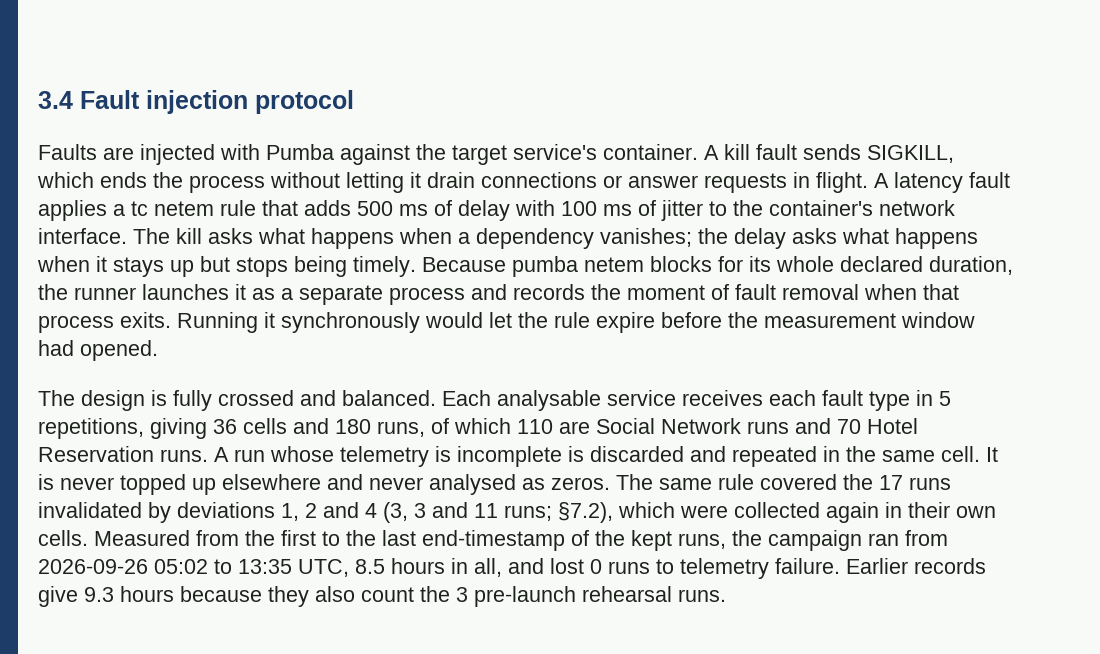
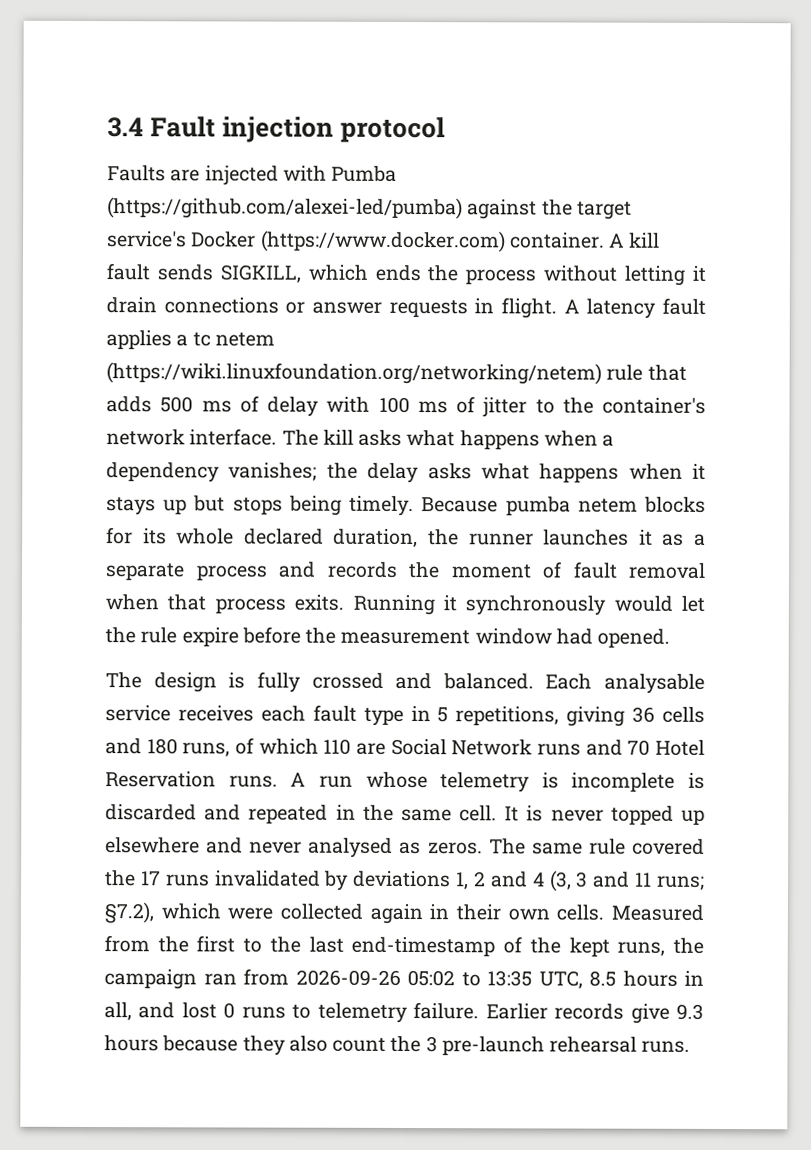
(334, 152) none -> [107,197,463,220] (https://github.com/alexei-led/pumba)
(597, 152) none -> [191,230,506,253] Docker (https://www.docker.com)
(214, 208) none -> [106,362,602,385] (https://wiki.linuxfoundation.org/networking/netem)

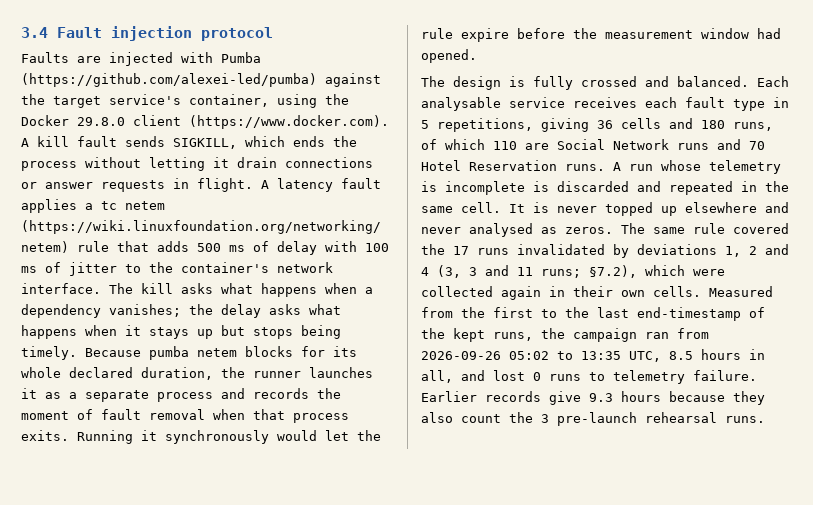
[191,230,605,253] Docker (https://www.docker.com) container. -> [189,94,349,108] [21,115,389,129] container, using the Docker 29.8.0 client (https://www.docker.com).

